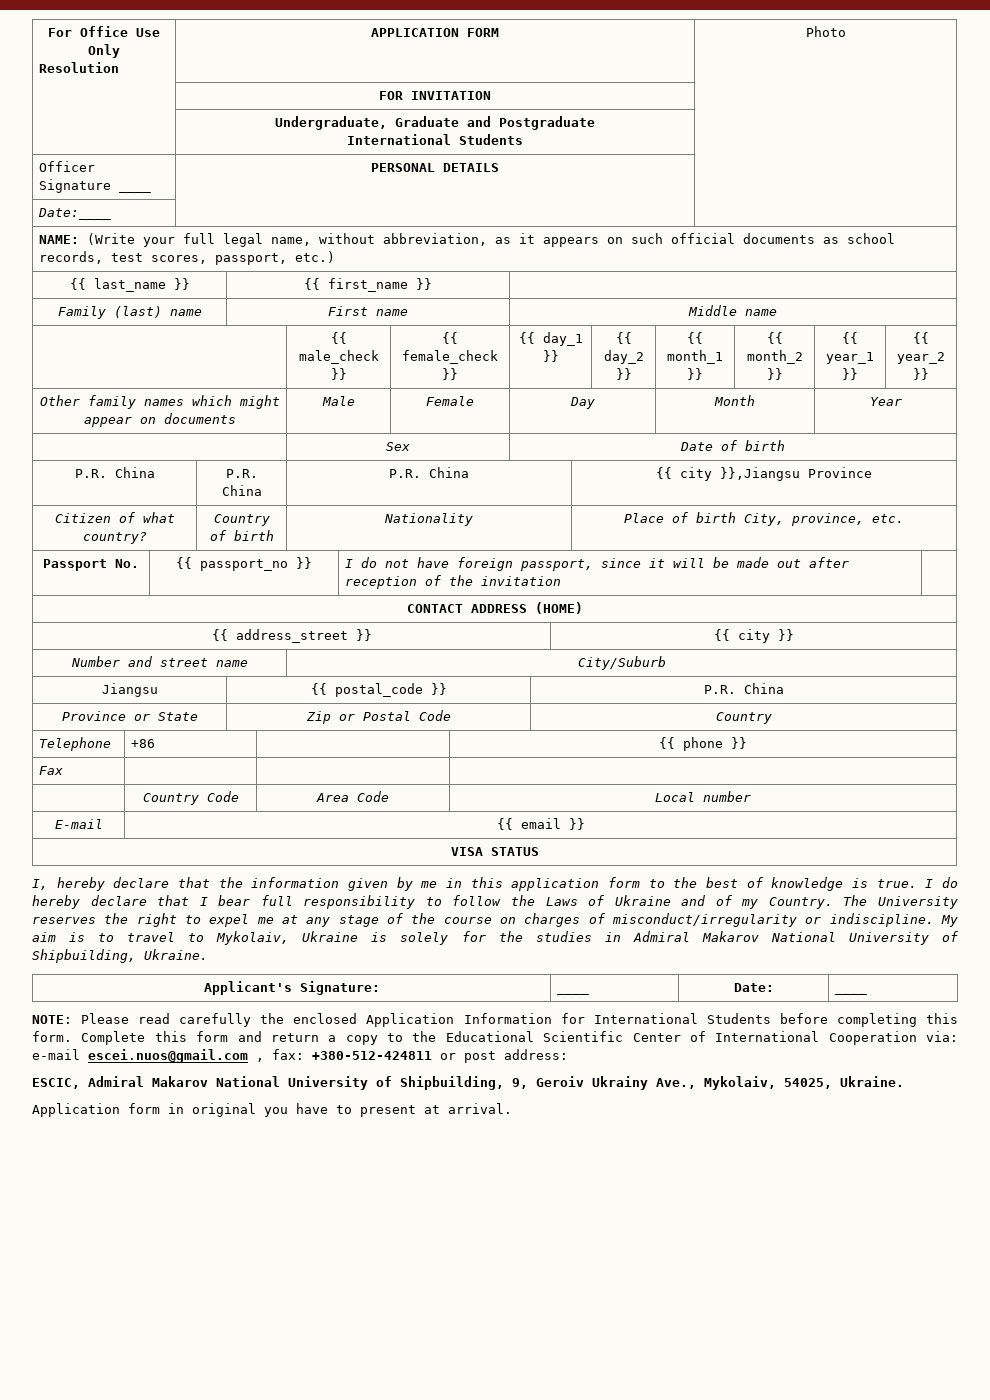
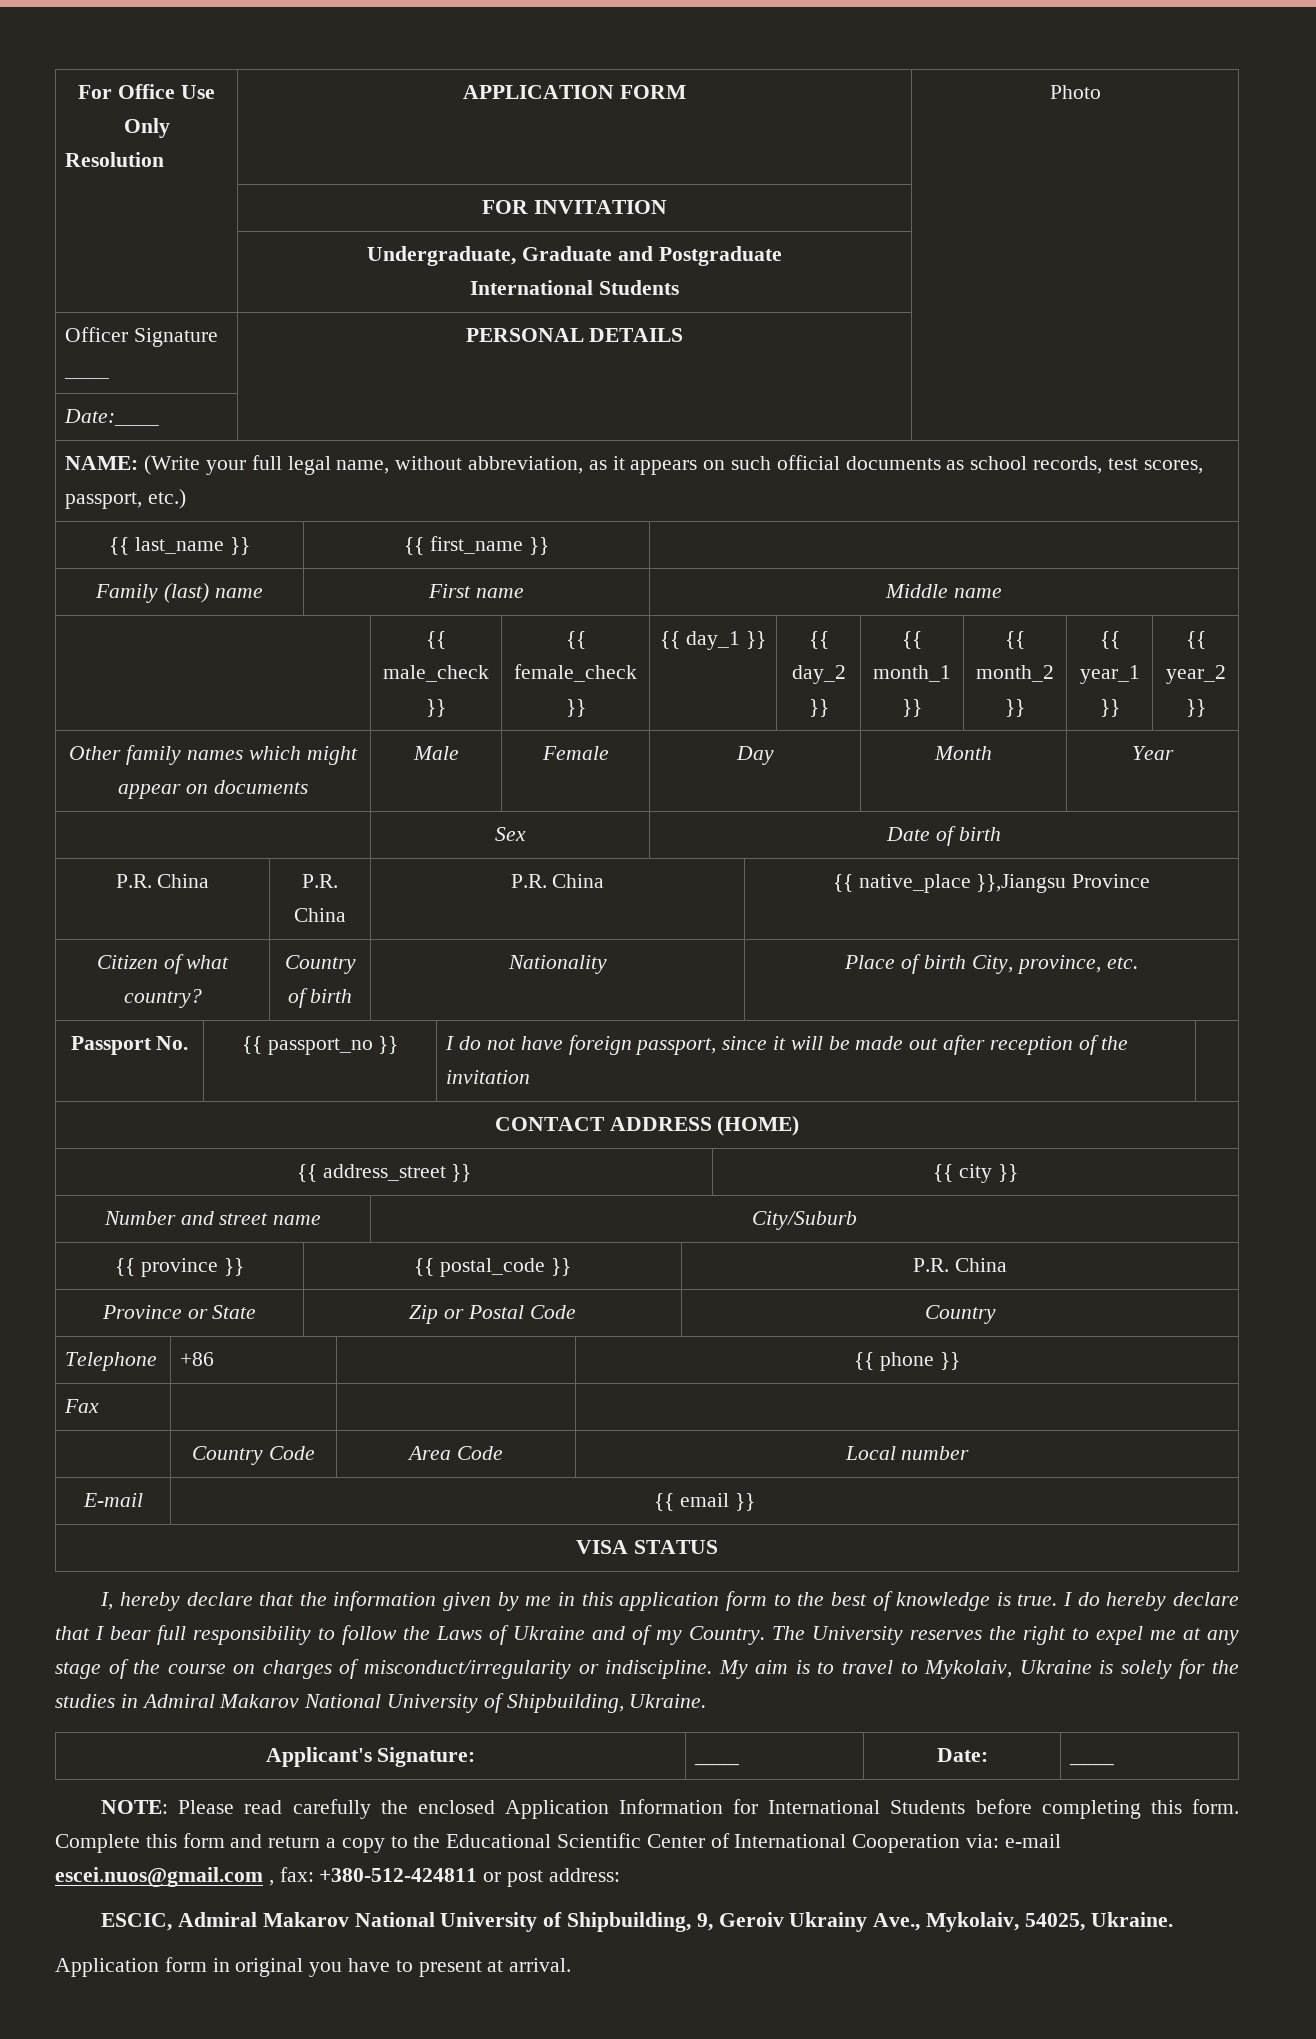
[680,467,712,481] city -> [858,874,971,893] native_place
[101,683,158,697] Jiangsu -> [115,1258,244,1277] {{ province }}

